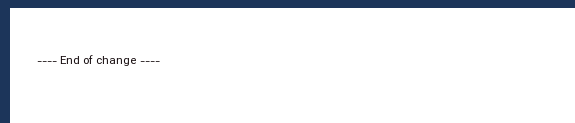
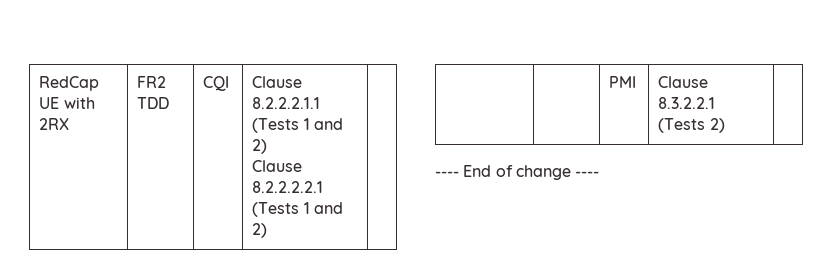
(37, 62) none -> [39,76,100,91] [39,97,95,109] [39,118,70,130] [137,76,167,88] [137,97,170,109] [203,76,230,91] [252,76,303,88] [252,97,321,109] [252,118,344,133] [252,139,268,154] [252,160,303,172] [252,181,324,193] [252,202,344,217] [252,223,268,238] [609,76,637,88] [658,76,709,88] [658,97,716,109] [658,118,725,133] RedCap UE with 2RX | FR2 TDD | CQI | Clause 8.2.2.2.1.1 (Tests 1 and 2) // Clause 8.2.2.2.2.1 (Tests 1 and 2) | // | | PMI | Clause 8.3.2.2.1 (Tests 2) | //

